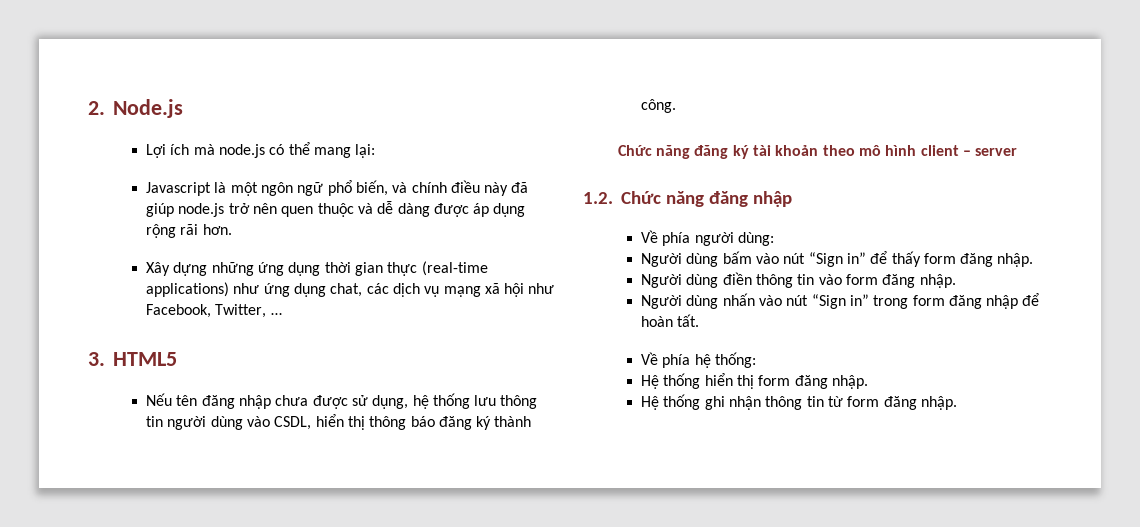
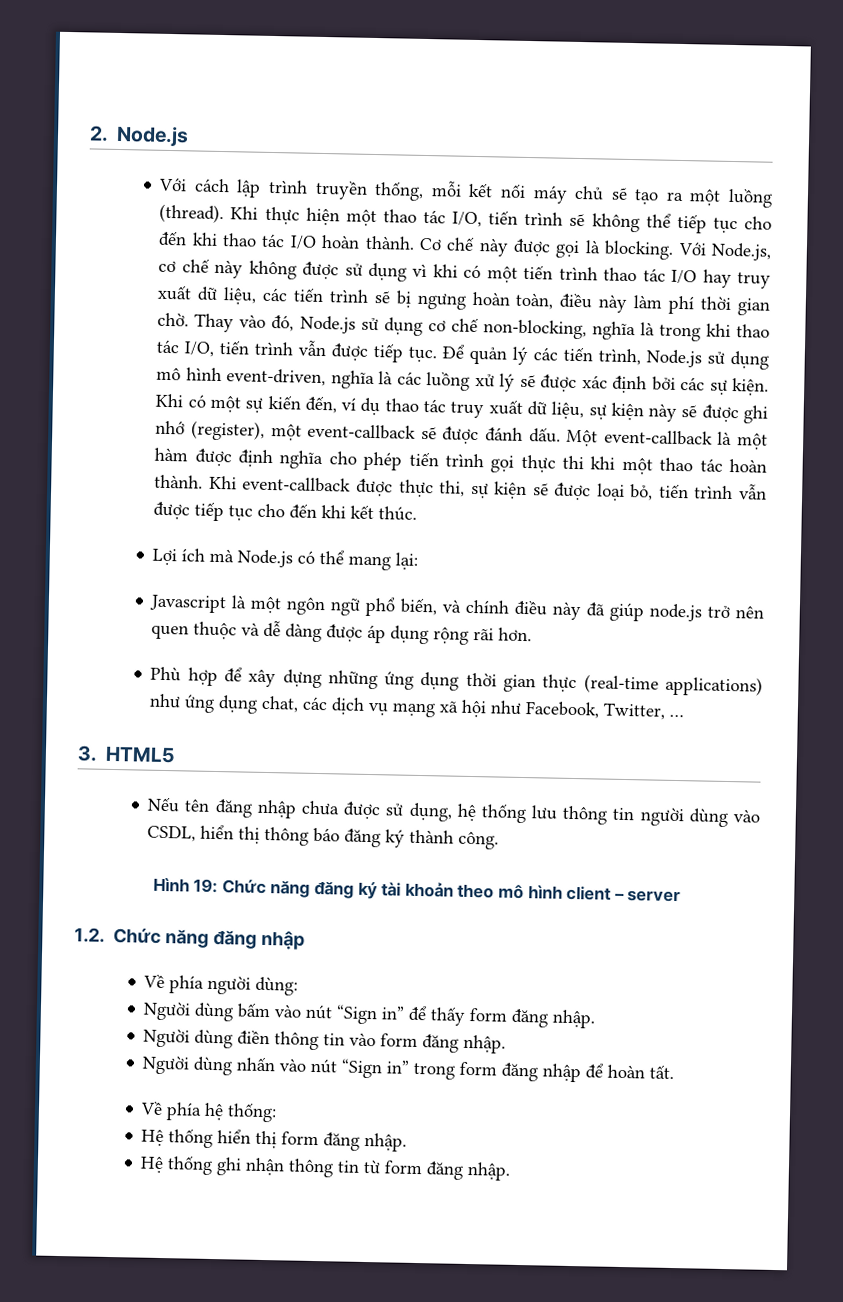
(183, 108) none -> [158,177,773,208] [159,203,772,234] [158,230,773,261] [158,258,771,289] [157,284,771,316] [157,312,771,342] [156,339,769,370] [156,366,770,396] [155,393,769,424] [155,420,769,450] [154,447,768,475] [154,474,768,501] [153,501,418,522] // Với cách lập trình truyền thống, mỗi kết nối máy chủ sẽ tạo ra một luồng (thread). Khi thực hiện một thao tác I/O, tiến trình sẽ không thể tiếp tục cho đến khi thao tác I/O hoàn thành. Cơ chế này được gọi là blocking. Với Node.js, cơ chế này không được sử dụng vì khi có một tiến trình thao tác I/O hay truy xuất dữ liệu, các tiến trình sẽ bị ngưng hoàn toàn, điều này làm phí thời gian chờ. Thay vào đó, Node.js sử dụng cơ chế non-blocking, nghĩa là trong khi thao tác I/O, tiến trình vẫn được tiếp tục. Để quản lý các tiến trình, Node.js sử dụng mô hình event-driven, nghĩa là các luồng xử lý sẽ được xác định bởi các sự kiện. Khi có một sự kiến đến, ví dụ thao tác truy xuất dữ liệu, sự kiện này sẽ được ghi nhớ (register), một event-callback sẽ được đánh dấu. Một event-callback là một hàm được định nghĩa cho phép tiến trình gọi thực thi khi một thao tác hoàn thành. Khi event-callback được thực thi, sự kiện sẽ được loại bỏ, tiến trình vẫn được tiếp tục cho đến khi kết thúc.
[218,144,265,158] node.js -> [237,549,294,568] Node.js
[145,262,170,276] Xây -> [150,666,277,688] Phù hợp để xây
(676, 106) none -> [152,877,219,894] Hình 19:

